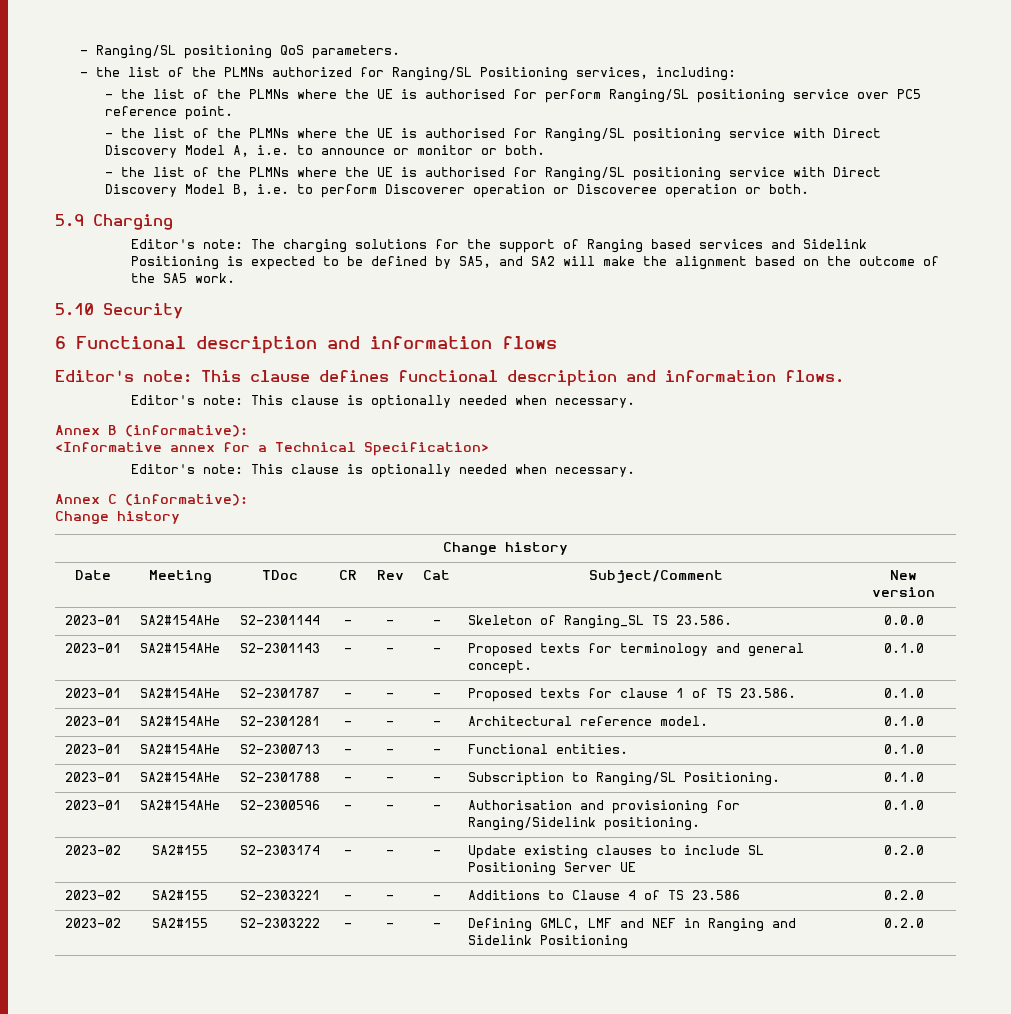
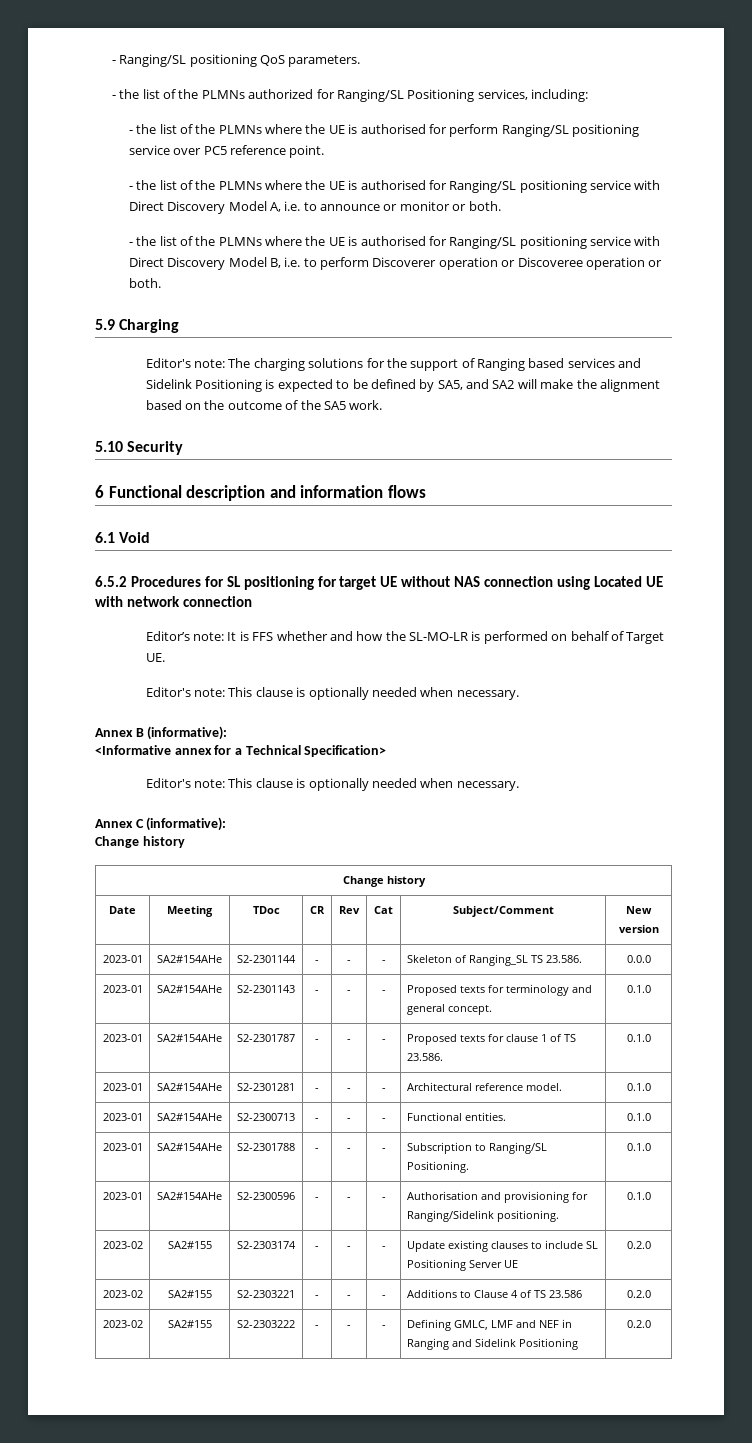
[55,370,844,386] Editor's note: This clause defines functional description and information flows. -> [95,532,151,543] [95,576,663,590] [95,596,252,607] [145,631,665,644] [145,653,165,662] 6.1 Void // 6.5.2 Procedures for SL positioning for target UE without NAS connection using Located UE with network connection // Editor’s note: It is FFS whether and how the SL-MO-LR is performed on behalf of Target UE.

